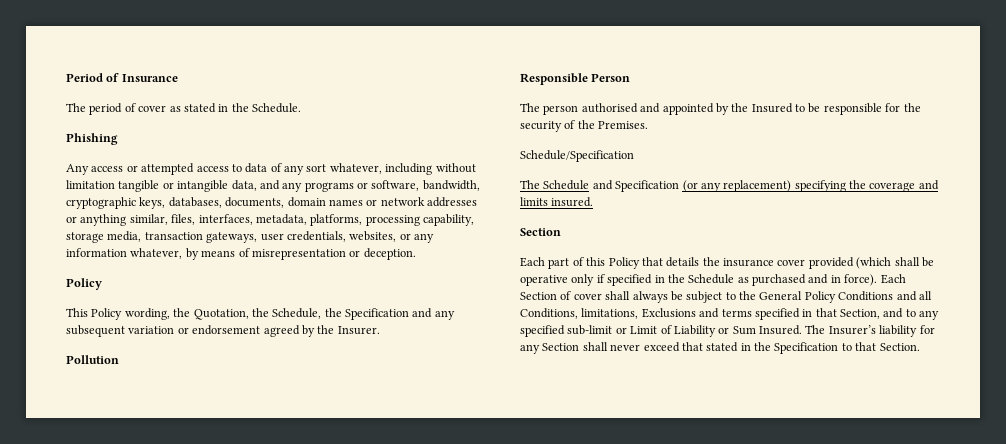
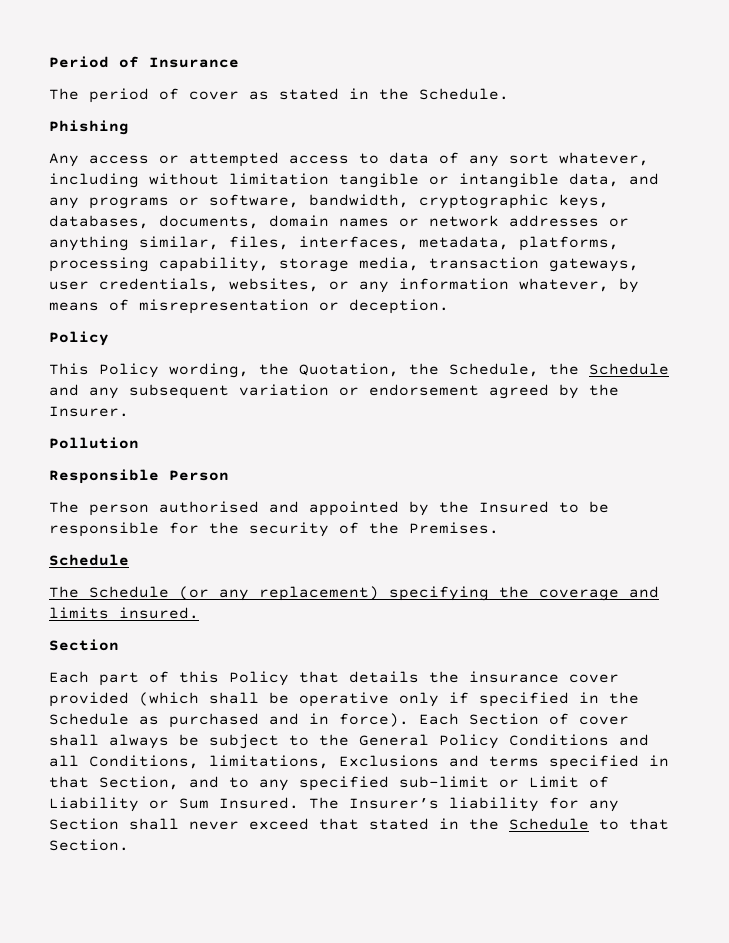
[345,308,409,320] Specification -> [589,363,669,375] Schedule
[520,150,634,162] Schedule/Specification -> [49,554,129,566] Schedule
[592,180,680,192] and Specification -> (169, 592) none
[774,342,839,354] Specification -> [509,818,589,830] Schedule

